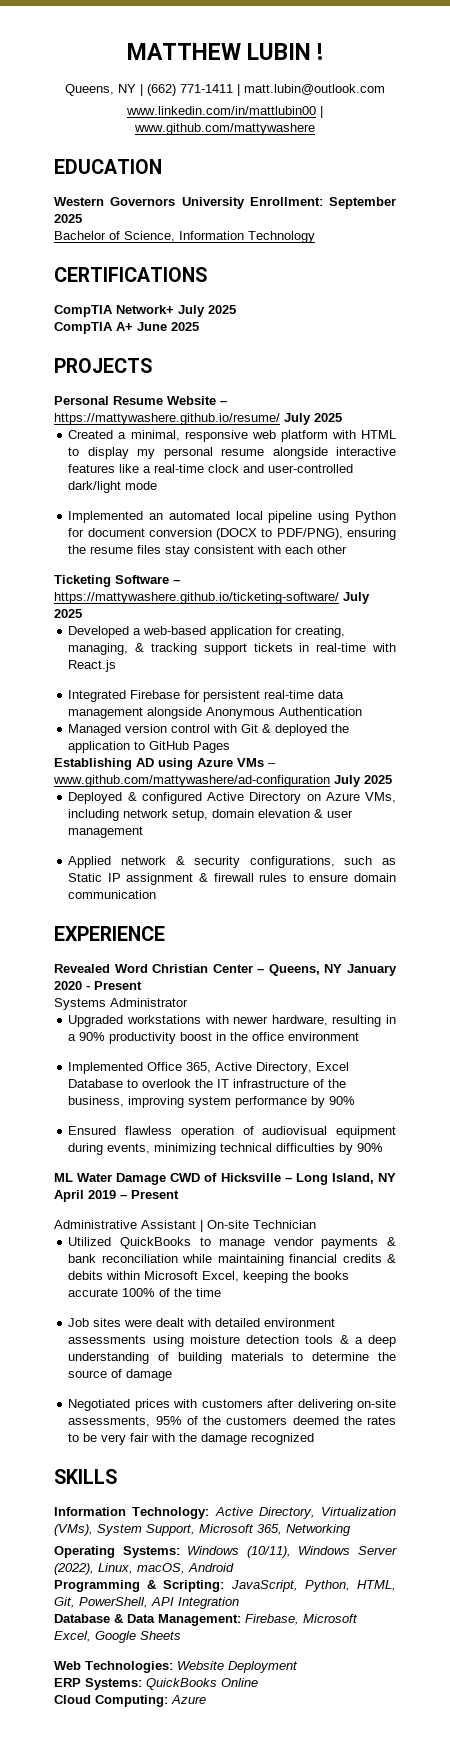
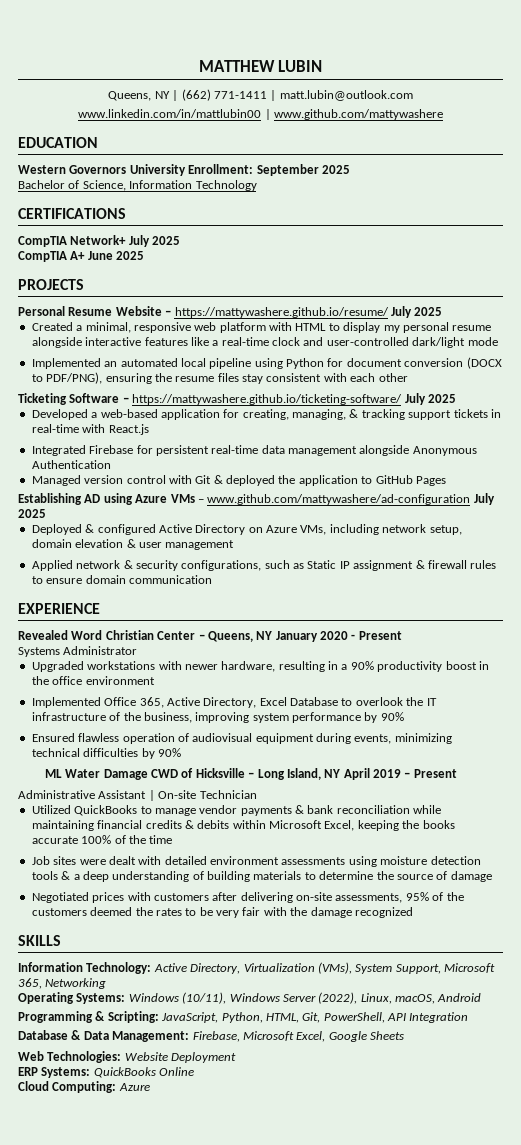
[317,43,324,60] ! -> (323, 66) none

